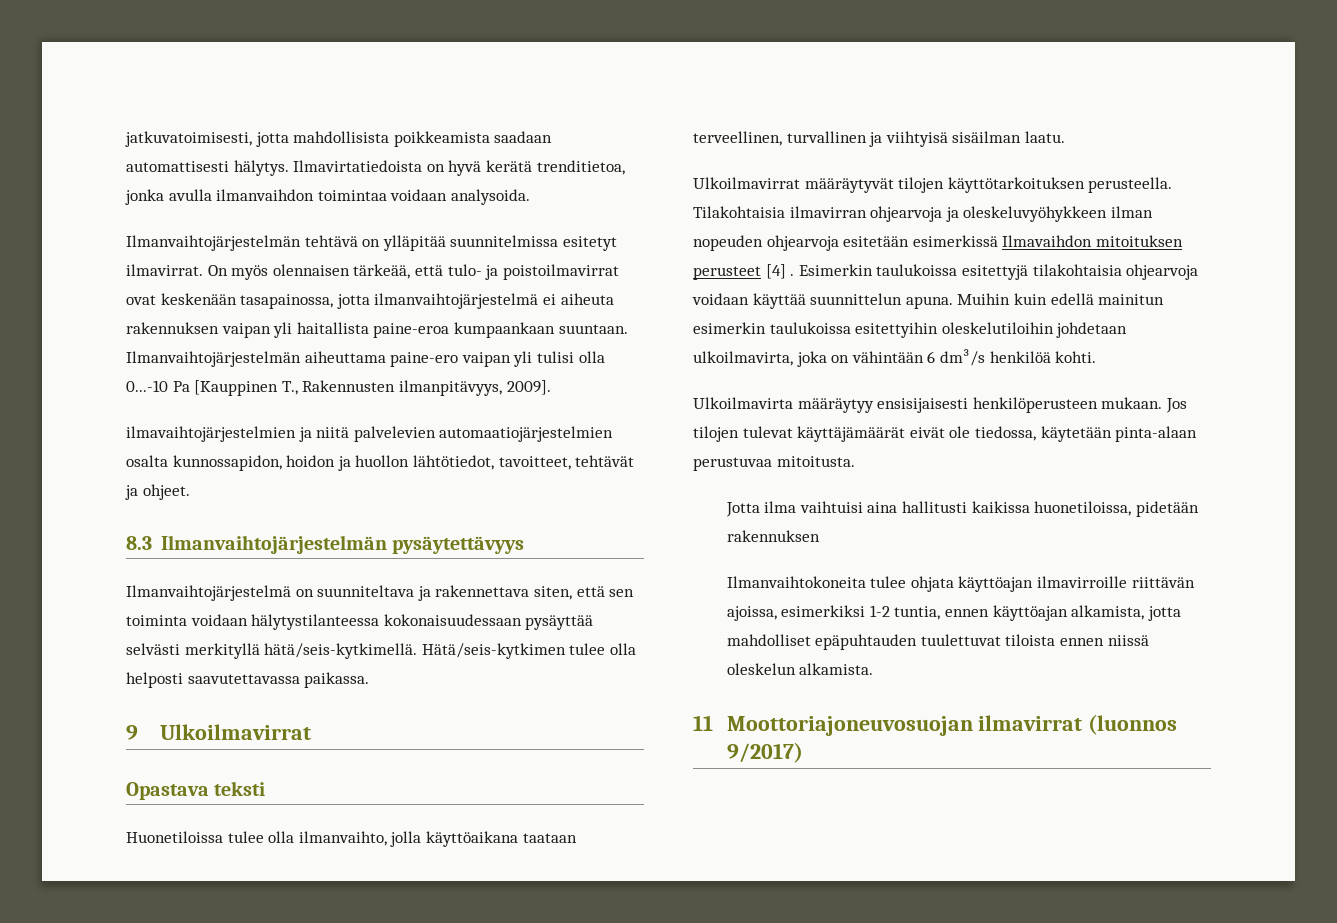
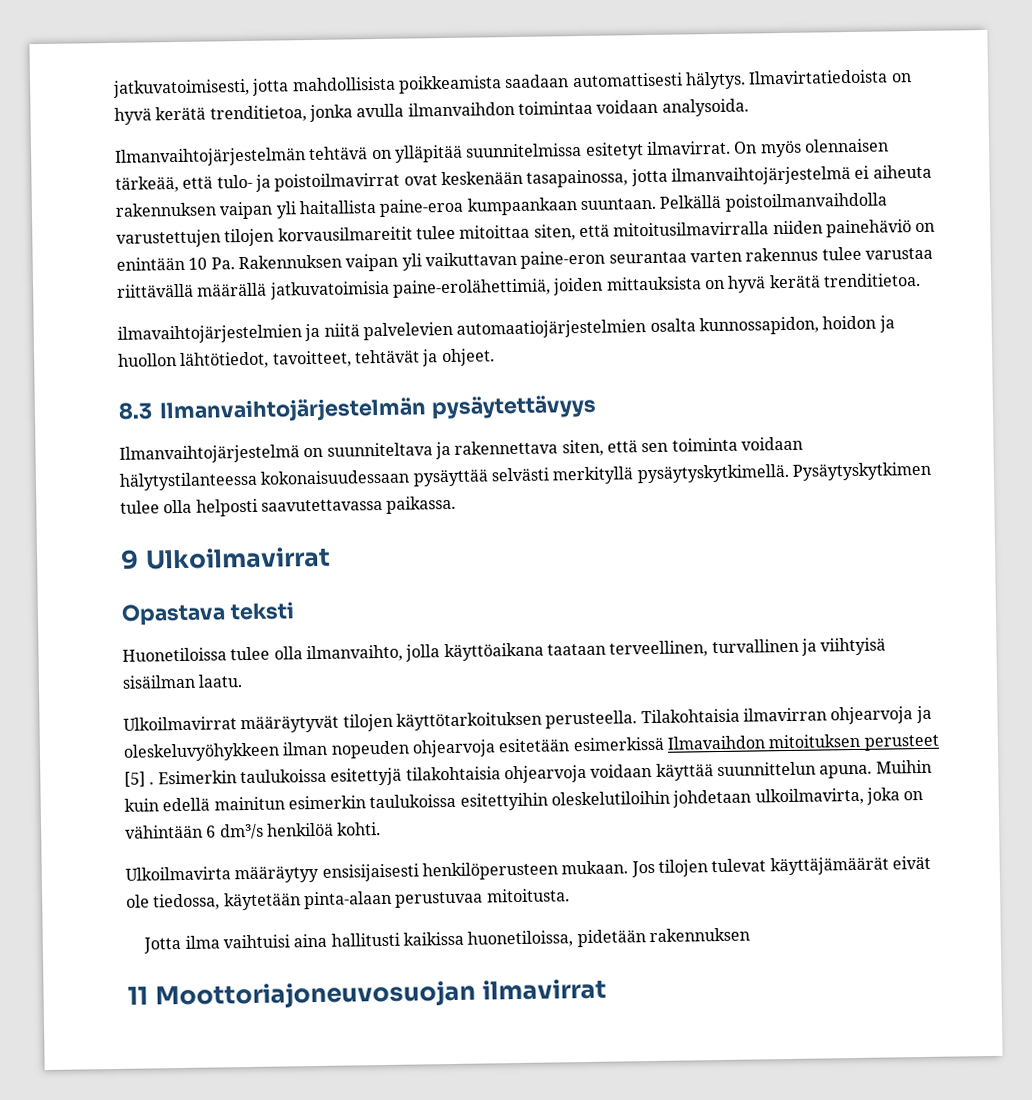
[126,351,605,367] [126,380,551,396] Ilmanvaihtojärjestelmän aiheuttama paine-ero vaipan yli tulisi olla 0...-10 Pa [Kauppinen T., Rakennusten ilmanpitävyys, 2009]. -> [659,192,887,212] [116,219,936,248] [116,246,933,272] [117,272,921,300] Pelkällä poistoilmanvaihdolla varustettujen tilojen korvausilmareitit tulee mitoittaa siten, että mitoitusilmavirralla niiden painehäviö on enintään 10 Pa. Rakennuksen vaipan yli vaikuttavan paine-eron seurantaa varten rakennus tulee varustaa riittävällä määrällä jatkuvatoimisia paine-erolähettimiä, joiden mittauksista on hyvä kerätä trenditietoa.
[264,643,566,659] hätä/seis-kytkimellä. Hätä/seis-kytkimen -> [636,461,931,484] pysäytyskytkimellä. Pysäytyskytkimen
[765,264,786,279] [4] -> [124,771,146,787] [5]
[726,576,1195,592] [726,605,1181,621] [726,634,1149,650] [726,663,874,675] // Ilmanvaihtokoneita tulee ohjata käyttöajan ilmavirroille riittävän ajoissa, esimerkiksi 1-2 tuntia, ennen käyttöajan alkamista, jotta mahdolliset epäpuhtauden tuulettuvat tiloista ennen niissä oleskelun alkamista. -> (751, 935) none
[1088,714,1178,735] [726,742,803,763] (luonnos 9/2017) -> (607, 989) none

